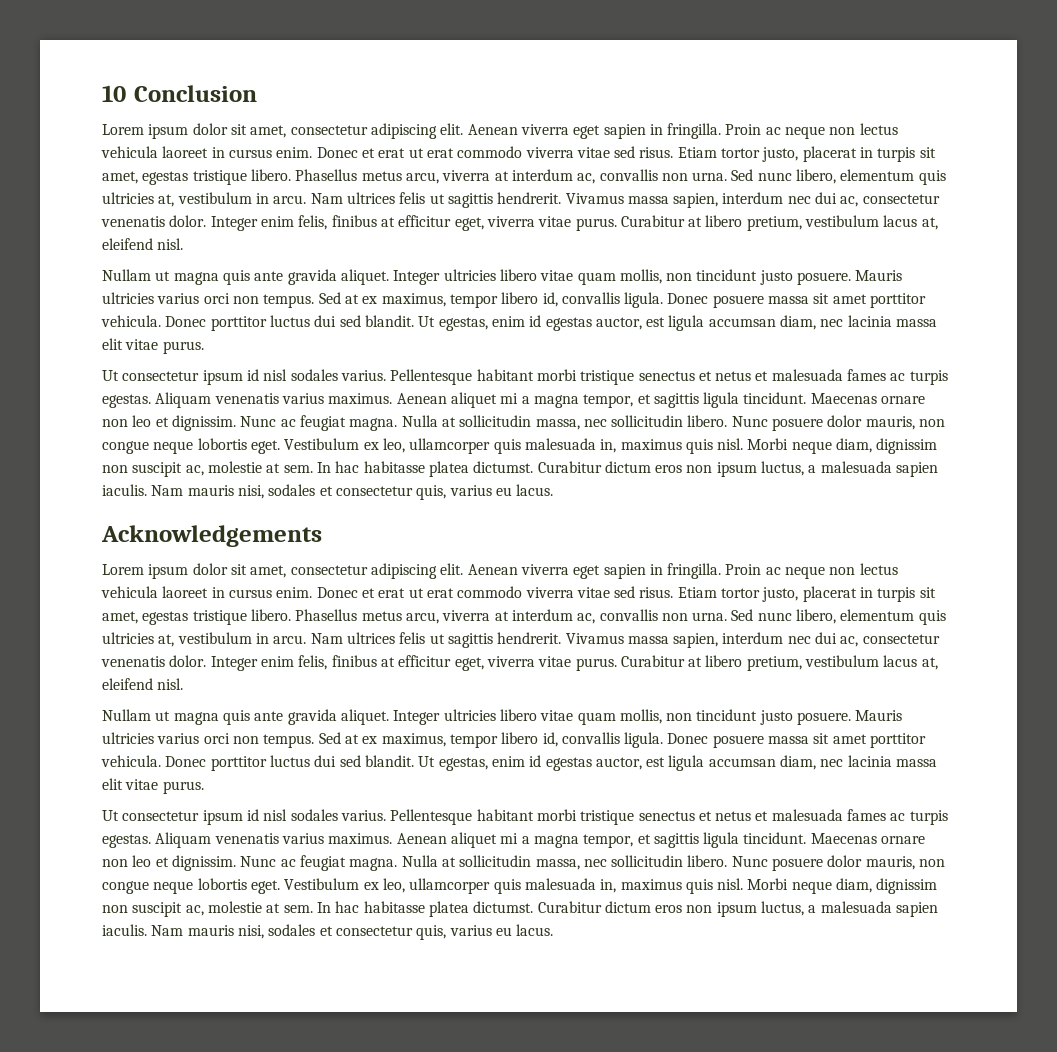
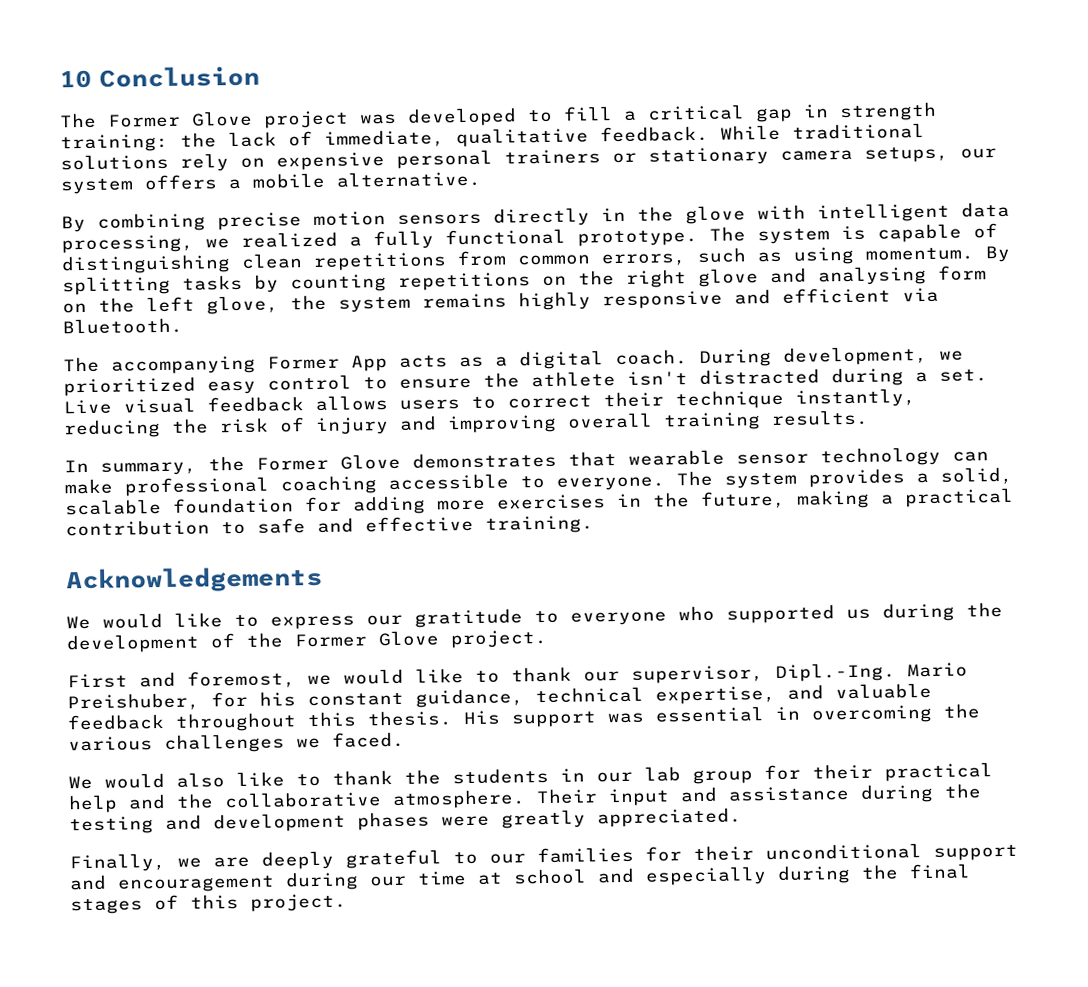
[102,123,898,139] [101,146,936,162] [102,169,946,185] [102,192,940,208] [101,215,938,231] [102,238,184,250] [102,269,903,285] [102,292,927,308] [101,315,938,331] [102,338,204,354] [102,369,948,385] [102,392,926,408] [102,415,946,431] [102,438,938,454] [102,461,939,477] [102,484,554,500] [101,525,322,547] [102,563,898,579] [101,586,936,602] [102,609,946,625] [102,632,940,648] [101,655,938,671] [102,678,184,690] [102,709,903,725] [102,732,927,748] [101,755,938,771] [102,778,204,794] [102,809,948,825] [102,832,926,848] [102,855,946,871] [102,878,938,894] [102,901,939,917] [102,924,554,940] Lorem ipsum dolor sit amet, consectetur adipiscing elit. Aenean viverra eget sapien in fringilla. Proin ac neque non lectus vehicula laoreet in cursus enim. Donec et erat ut erat commodo viverra vitae sed risus. Etiam tortor justo, placerat in turpis sit amet, egestas tristique libero. Phasellus metus arcu, viverra at interdum ac, convallis non urna. Sed nunc libero, elementum quis ultricies at, vestibulum in arcu. Nam ultrices felis ut sagittis hendrerit. Vivamus massa sapien, interdum nec dui ac, consectetur venenatis dolor. Integer enim felis, finibus at efficitur eget, viverra vitae purus. Curabitur at libero pretium, vestibulum lacus at, eleifend nisl. // Nullam ut magna quis ante gravida aliquet. Integer ultricies libero vitae quam mollis, non tincidunt justo posuere. Mauris ultricies varius orci non tempus. Sed at ex maximus, tempor libero id, convallis ligula. Donec posuere massa sit amet porttitor vehicula. Donec porttitor luctus dui sed blandit. Ut egestas, enim id egestas auctor, est ligula accumsan diam, nec lacinia massa elit vitae purus. // Ut consectetur ipsum id nisl sodales varius. Pellentesque habitant morbi tristique senectus et netus et malesuada fames ac turpis egestas. Aliquam venenatis varius maximus. Aenean aliquet mi a magna tempor, et sagittis ligula tincidunt. Maecenas ornare non leo et dignissim. Nunc ac feugiat magna. Nulla at sollicitudin massa, nec sollicitudin libero. Nunc posuere dolor mauris, non congue neque lobortis eget. Vestibulum ex leo, ullamcorper quis malesuada in, maximus quis nisl. Morbi neque diam, dignissim non suscipit ac, molestie at sem. In hac habitasse platea dictumst. Curabitur dictum eros non ipsum luctus, a malesuada sapien iaculis. Nam mauris nisi, sodales et consectetur quis, varius eu lacus. // Acknowledgements // Lorem ipsum dolor sit amet, consectetur adipiscing elit. Aenean viverra eget sapien in fringilla. Proin ac neque non lectus vehicula laoreet in cursus enim. Donec et erat ut erat commodo viverra vitae sed risus. Etiam tortor justo, placerat in turpis sit amet, egestas tristique libero. Phasellus metus arcu, viverra at interdum ac, convallis non urna. Sed nunc libero, elementum quis ultricies at, vestibulum in arcu. Nam ultrices felis ut sagittis hendrerit. Vivamus massa sapien, interdum nec dui ac, consectetur venenatis dolor. Integer enim felis, finibus at efficitur eget, viverra vitae purus. Curabitur at libero pretium, vestibulum lacus at, eleifend nisl. // Nullam ut magna quis ante gravida aliquet. Integer ultricies libero vitae quam mollis, non tincidunt justo posuere. Mauris ultricies varius orci non tempus. Sed at ex maximus, tempor libero id, convallis ligula. Donec posuere massa sit amet porttitor vehicula. Donec porttitor luctus dui sed blandit. Ut egestas, enim id egestas auctor, est ligula accumsan diam, nec lacinia massa elit vitae purus. // Ut consectetur ipsum id nisl sodales varius. Pellentesque habitant morbi tristique senectus et netus et malesuada fames ac turpis egestas. Aliquam venenatis varius maximus. Aenean aliquet mi a magna tempor, et sagittis ligula tincidunt. Maecenas ornare non leo et dignissim. Nunc ac feugiat magna. Nulla at sollicitudin massa, nec sollicitudin libero. Nunc posuere dolor mauris, non congue neque lobortis eget. Vestibulum ex leo, ullamcorper quis malesuada in, maximus quis nisl. Morbi neque diam, dignissim non suscipit ac, molestie at sem. In hac habitasse platea dictumst. Curabitur dictum eros non ipsum luctus, a malesuada sapien iaculis. Nam mauris nisi, sodales et consectetur quis, varius eu lacus. -> [59,101,937,129] [60,122,925,153] [60,146,997,172] [60,170,481,195] [61,201,1010,233] [61,223,998,254] [61,245,1011,275] [62,265,987,296] [62,287,939,315] [62,317,183,335] [63,345,964,375] [63,367,988,397] [63,388,916,415] [64,409,869,439] [64,446,989,476] [64,466,1013,497] [65,487,1014,516] [65,515,594,537] [65,565,323,594] [66,602,1003,630] [66,629,548,654] [67,662,968,689] [67,682,932,712] [67,703,980,732] [68,731,405,753] [68,762,993,790] [68,783,982,814] [69,807,742,835] [69,843,1018,873] [69,863,971,893] [70,893,347,915] The Former Glove project was developed to fill a critical gap in strength training: the lack of immediate, qualitative feedback. While traditional solutions rely on expensive personal trainers or stationary camera setups, our system offers a mobile alternative. // By combining precise motion sensors directly in the glove with intelligent data processing, we realized a fully functional prototype. The system is capable of distinguishing clean repetitions from common errors, such as using momentum. By splitting tasks by counting repetitions on the right glove and analysing form on the left glove, the system remains highly responsive and efficient via Bluetooth. // The accompanying Former App acts as a digital coach. During development, we prioritized easy control to ensure the athlete isn't distracted during a set. Live visual feedback allows users to correct their technique instantly, reducing the risk of injury and improving overall training results. // In summary, the Former Glove demonstrates that wearable sensor technology can make professional coaching accessible to everyone. The system provides a solid, scalable foundation for adding more exercises in the future, making a practical contribution to safe and effective training. // Acknowledgements // We would like to express our gratitude to everyone who supported us during the development of the Former Glove project. // First and foremost, we would like to thank our supervisor, Dipl.-Ing. Mario Preishuber, for his constant guidance, technical expertise, and valuable feedback throughout this thesis. His support was essential in overcoming the various challenges we faced. // We would also like to thank the students in our lab group for their practical help and the collaborative atmosphere. Their input and assistance during the testing and development phases were greatly appreciated. // Finally, we are deeply grateful to our families for their unconditional support and encouragement during our time at school and especially during the final stages of this project.

